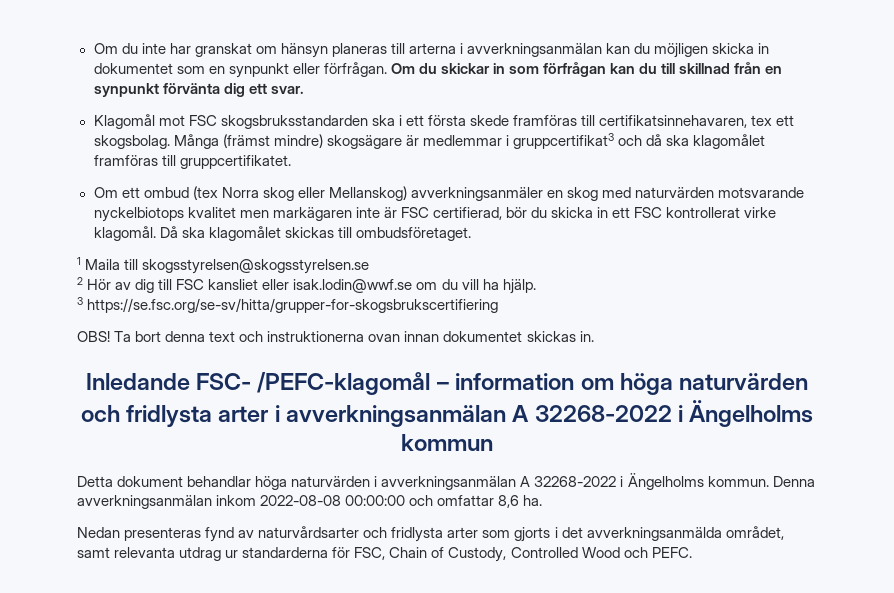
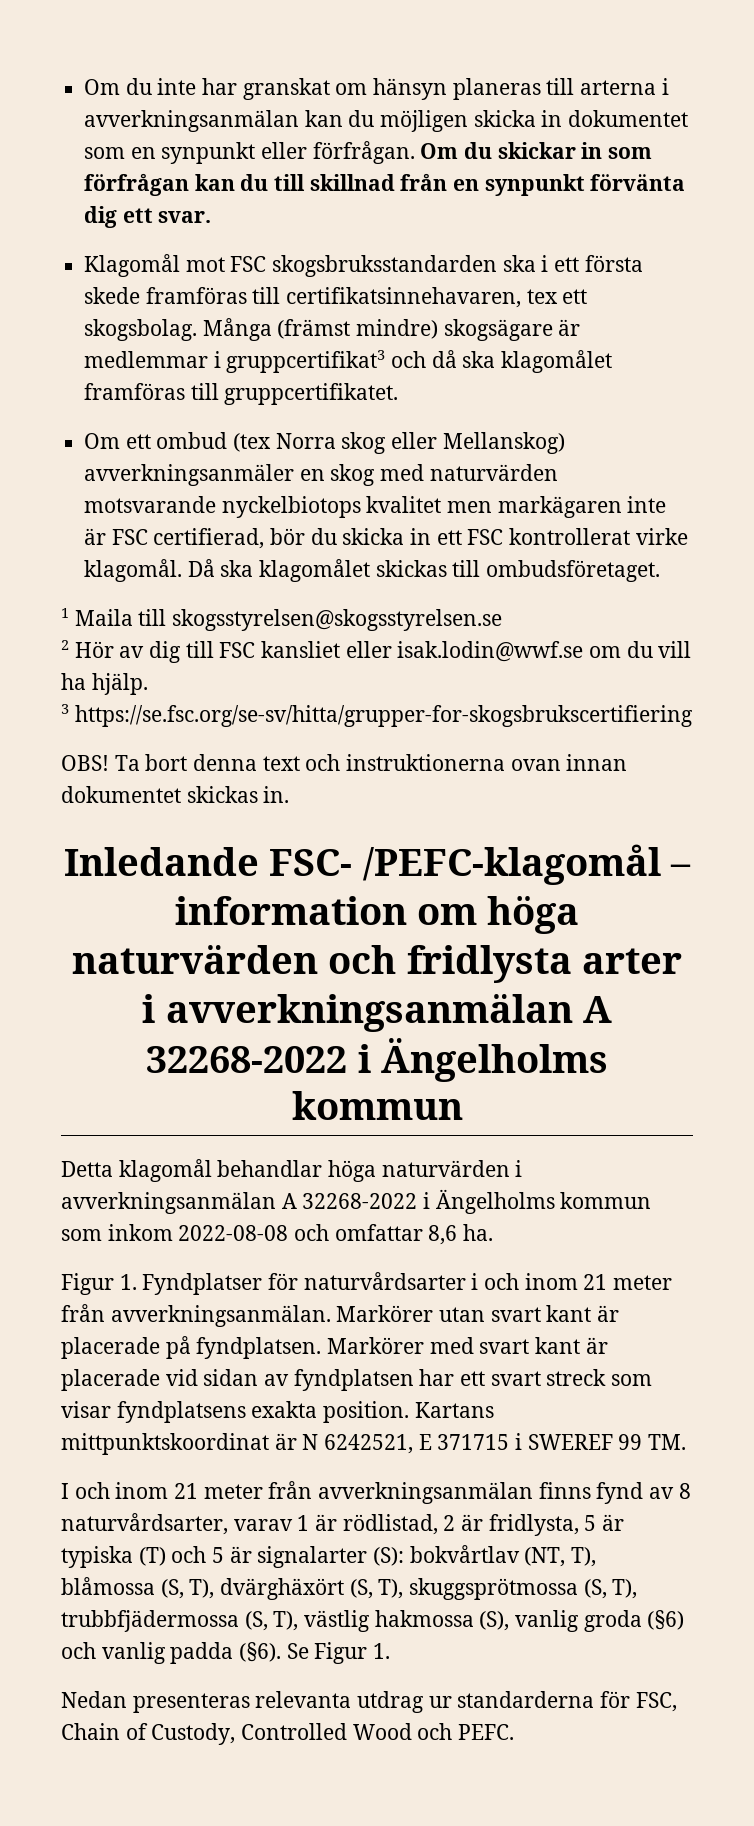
[117,476,184,487] dokument -> [118,1159,212,1182] klagomål
[707,476,815,487] [77,495,212,509] kommun. Denna avverkningsanmälan -> [560,1192,652,1209] [61,1229,102,1241] kommun som
[345,495,406,506] 00:00:00 -> (289, 1233) none
[77,526,784,542] [77,547,110,558] Nedan presenteras fynd av naturvårdsarter och fridlysta arter som gjorts i det avverkningsanmälda området, samt -> [61,1272,673,1295] [61,1304,620,1327] [61,1336,608,1359] [61,1369,653,1391] [61,1401,494,1423] [61,1433,687,1455] [61,1481,691,1504] [61,1513,625,1536] [61,1545,597,1568] [61,1577,638,1600] [61,1610,685,1632] [61,1642,391,1664] [61,1691,250,1713] Figur 1. Fyndplatser för naturvårdsarter i och inom 21 meter från avverkningsanmälan. Markörer utan svart kant är placerade på fyndplatsen. Markörer med svart kant är placerade vid sidan av fyndplatsen har ett svart streck som visar fyndplatsens exakta position. Kartans mittpunktskoordinat är N 6242521, E 371715 i SWEREF 99 TM. // I och inom 21 meter från avverkningsanmälan finns fynd av 8 naturvårdsarter, varav 1 är rödlistad, 2 är fridlysta, 5 är typiska (T) och 5 är signalarter (S): bokvårtlav (NT, T), blåmossa (S, T), dvärghäxört (S, T), skuggsprötmossa (S, T), trubbfjädermossa (S, T), västlig hakmossa (S), vanlig groda (§6) och vanlig padda (§6). Se Figur 1. // Nedan presenteras

